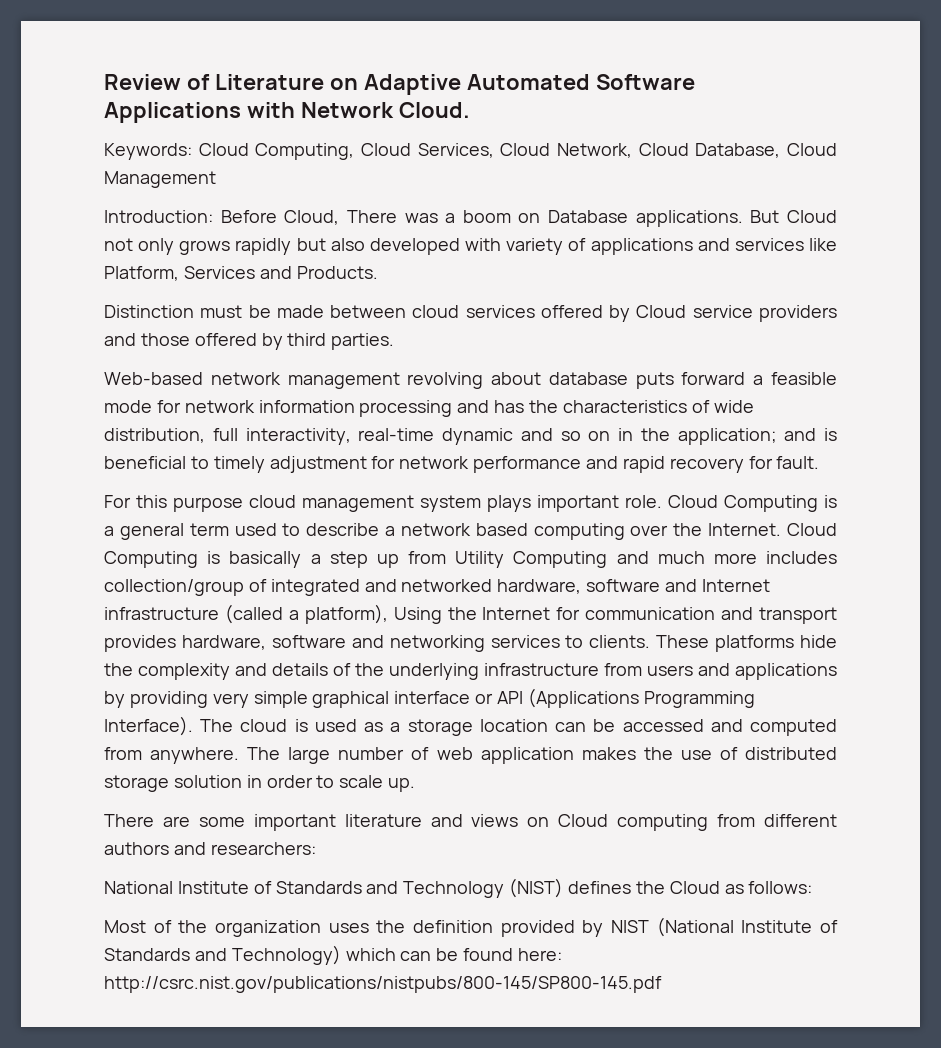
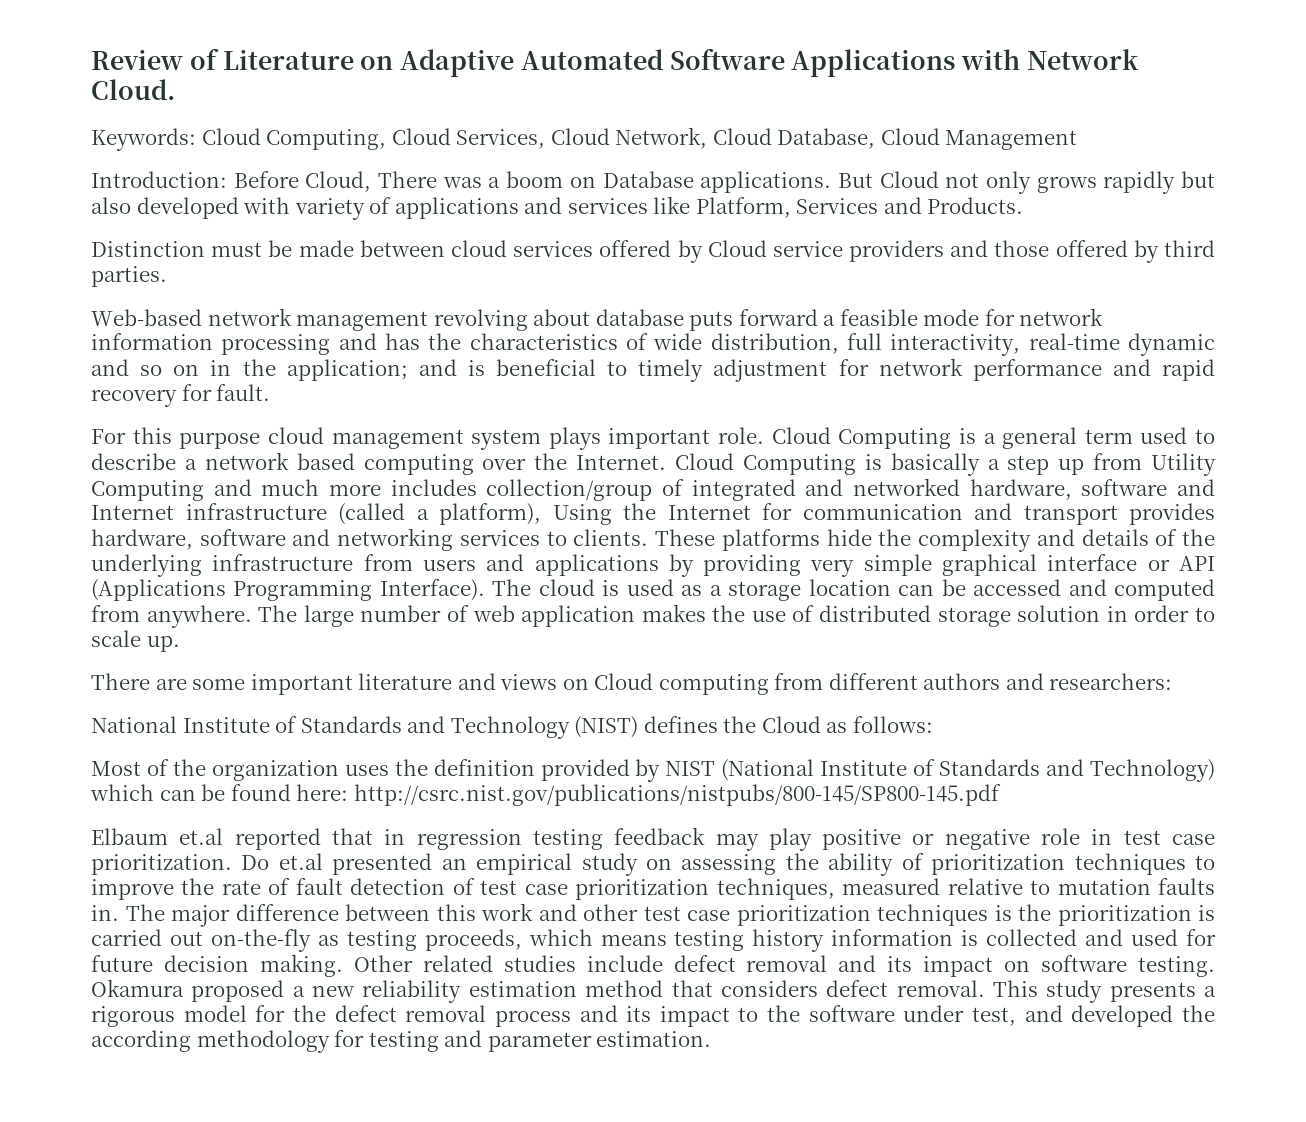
(662, 984) none -> [91,827,1215,851] [91,853,1215,876] [91,878,1216,900] [91,903,1215,927] [91,929,1217,952] [91,954,1216,977] [91,979,1217,1003] [91,1005,1215,1027] [91,1030,712,1053] // Elbaum et.al reported that in regression testing feedback may play positive or negative role in test case prioritization. Do et.al presented an empirical study on assessing the ability of prioritization techniques to improve the rate of fault detection of test case prioritization techniques, measured relative to mutation faults in. The major difference between this work and other test case prioritization techniques is the prioritization is carried out on-the-fly as testing proceeds, which means testing history information is collected and used for future decision making. Other related studies include defect removal and its impact on software testing. Okamura proposed a new reliability estimation method that considers defect removal. This study presents a rigorous model for the defect removal process and its impact to the software under test, and developed the according methodology for testing and parameter estimation.

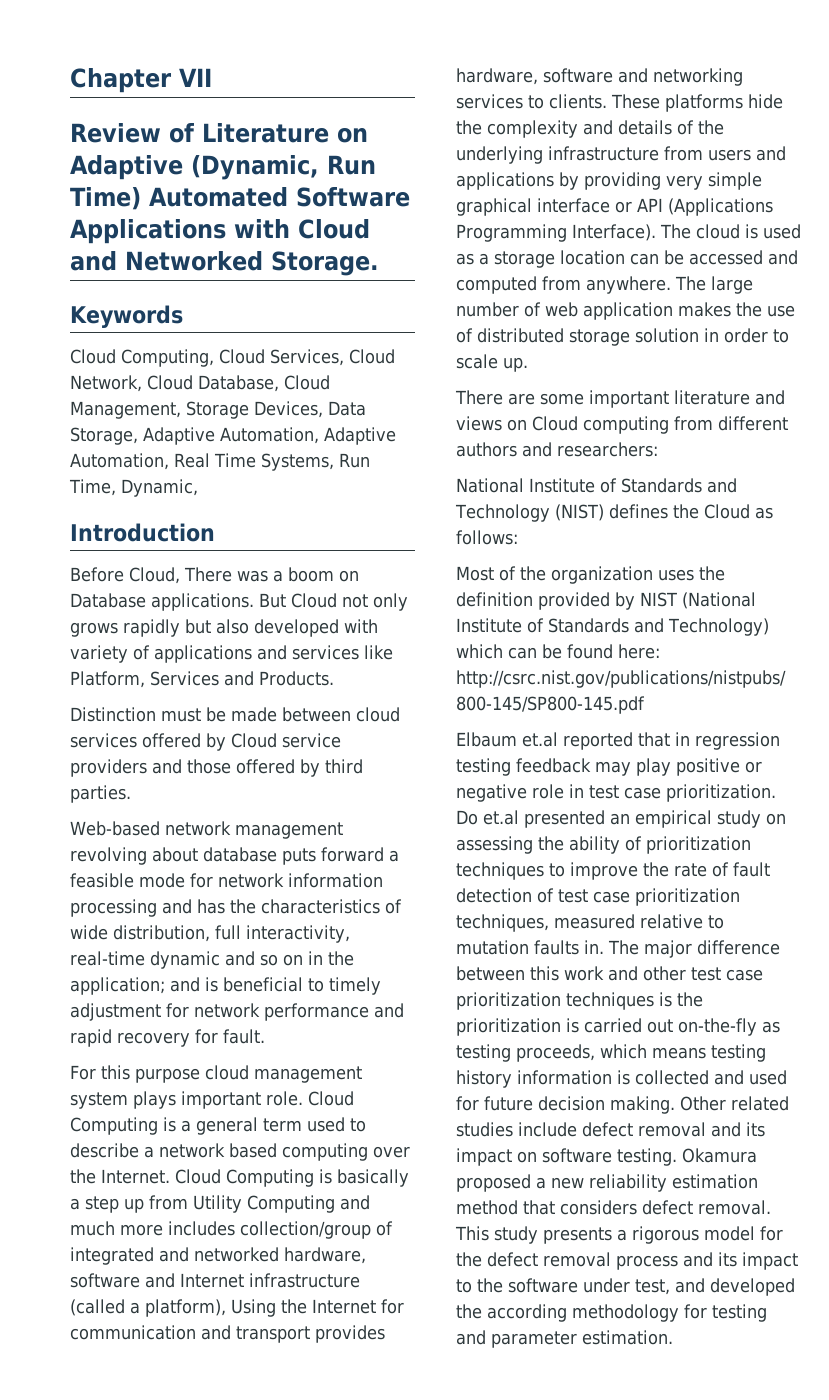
(91, 60) none -> [70,68,212,93] Chapter VII //
(514, 63) none -> [191,155,376,180] [70,187,141,210] (Dynamic, Run Time)
[1026,49,1139,70] [91,79,175,100] [91,128,196,151] Network Cloud. // Keywords: -> [298,219,370,239] [70,251,379,276] [70,305,183,328] Cloud and Networked Storage. // Keywords //
[945,130,1078,150] [91,171,227,188] Management // Introduction: -> [70,401,366,419] [70,427,396,445] [70,453,370,471] [69,479,198,497] [70,523,215,542] Management, Storage Devices, Data Storage, Adaptive Automation, Adaptive Automation, Real Time Systems, Run Time, Dynamic, // Introduction //

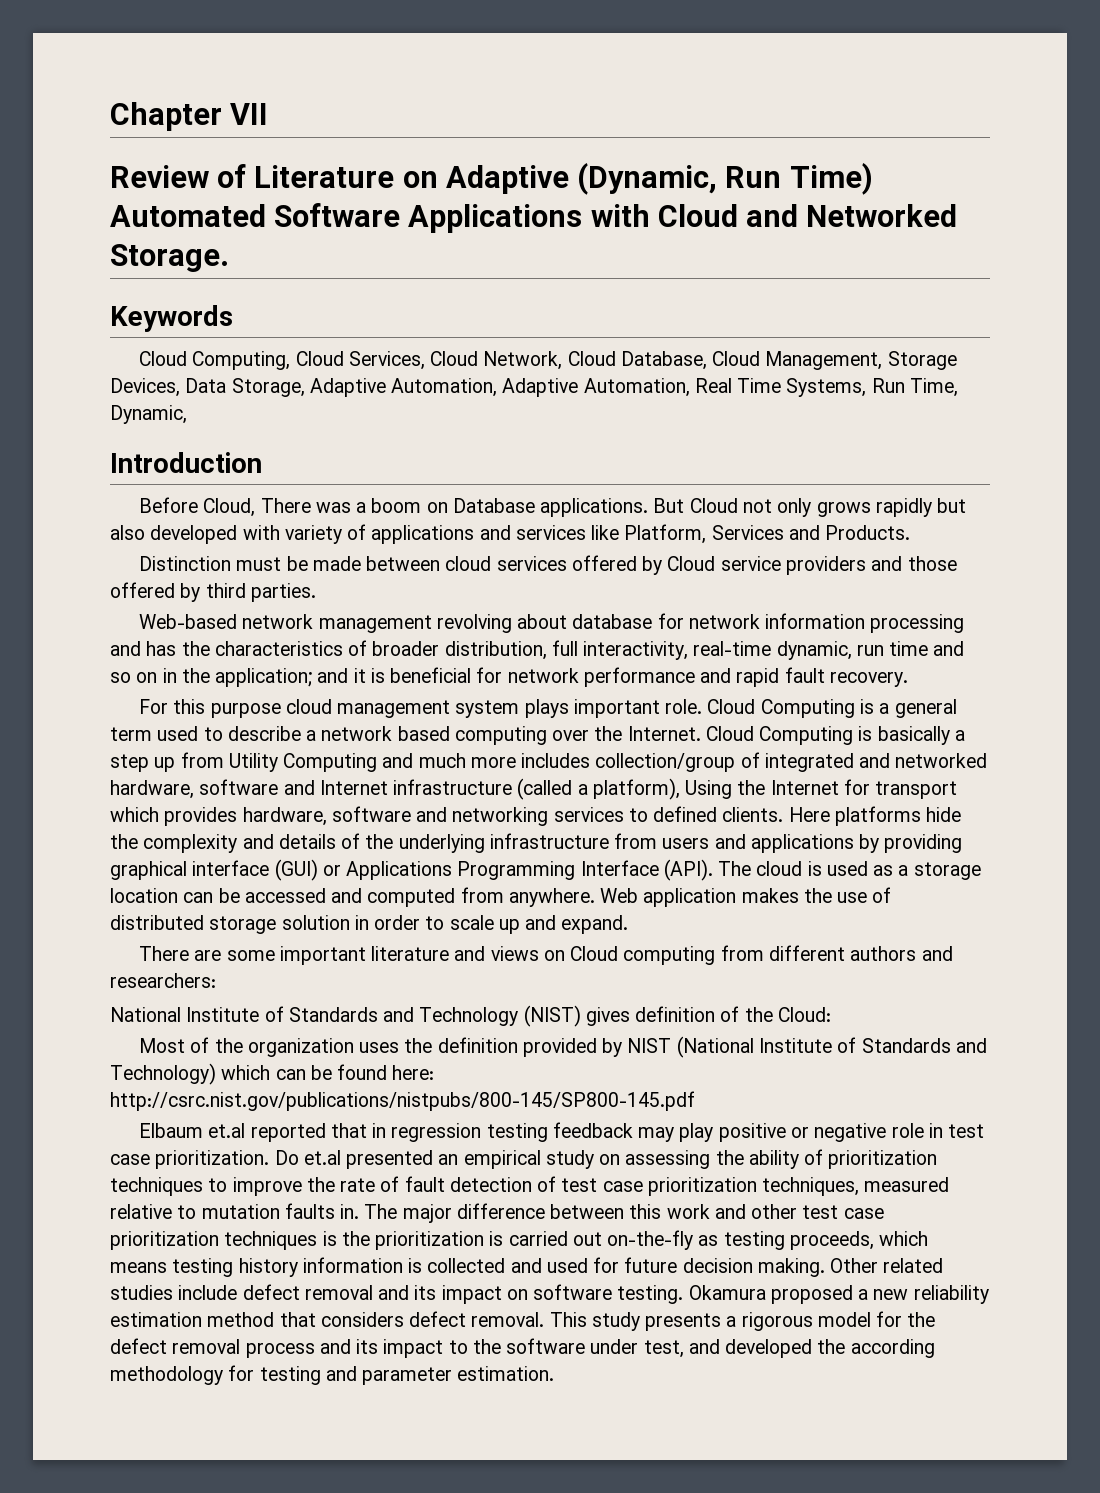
[282,847,399,865] [70,873,185,888] puts forward a feasible mode -> (653, 621) none
[70,925,108,940] wide -> [372,641,440,656] broader
[150,951,220,969] dynamic -> [776,641,929,660] dynamic, run time
(200, 984) none -> [353,668,366,683] it
[308,977,381,995] [70,1003,161,1021] to timely adjustment -> (472, 675) none
[117,1029,265,1047] recovery for fault. -> [784,667,908,687] fault recovery.
[70,1325,310,1343] communication and transport -> [875,781,958,799] [110,807,159,822] transport which
[549,94,660,109] clients. These -> [653,806,830,822] defined clients. Here
[666,172,762,190] [456,198,773,216] [456,224,656,242] very simple graphical interface or API (Applications Programming Interface). -> [110,859,713,881] graphical interface (GUI) or Applications Programming Interface (API).
[675,276,753,294] [456,302,578,317] The large number of web -> [600,888,639,903] Web
[503,357,528,372] up. -> [498,915,629,934] up and expand.
[608,504,773,519] [456,530,518,545] defines the Cloud as follows: -> [585,1006,831,1026] gives definition of the Cloud:

